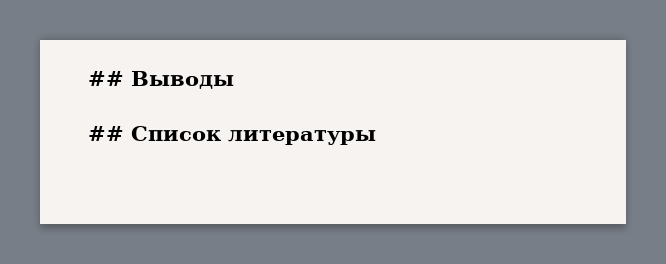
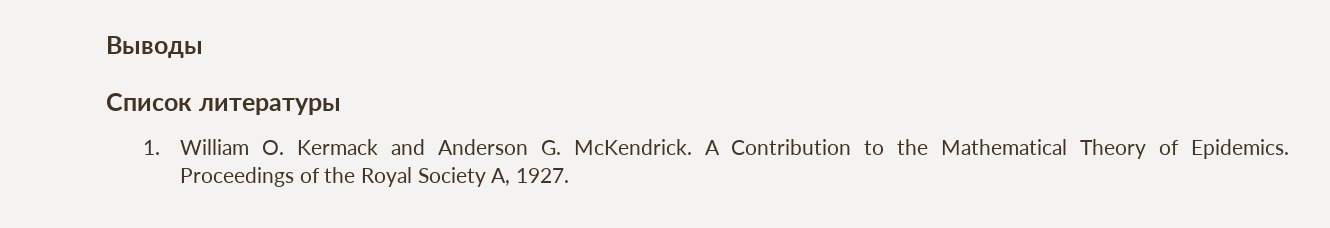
[88,71,124,86] ## -> (106, 47) none
[88,126,124,141] ## -> (203, 47) none
(376, 137) none -> [143,139,1289,159] [180,167,570,187] // 1. William O. Kermack and Anderson G. McKendrick. A Contribution to the Mathematical Theory of Epidemics. Proceedings of the Royal Society A, 1927.

